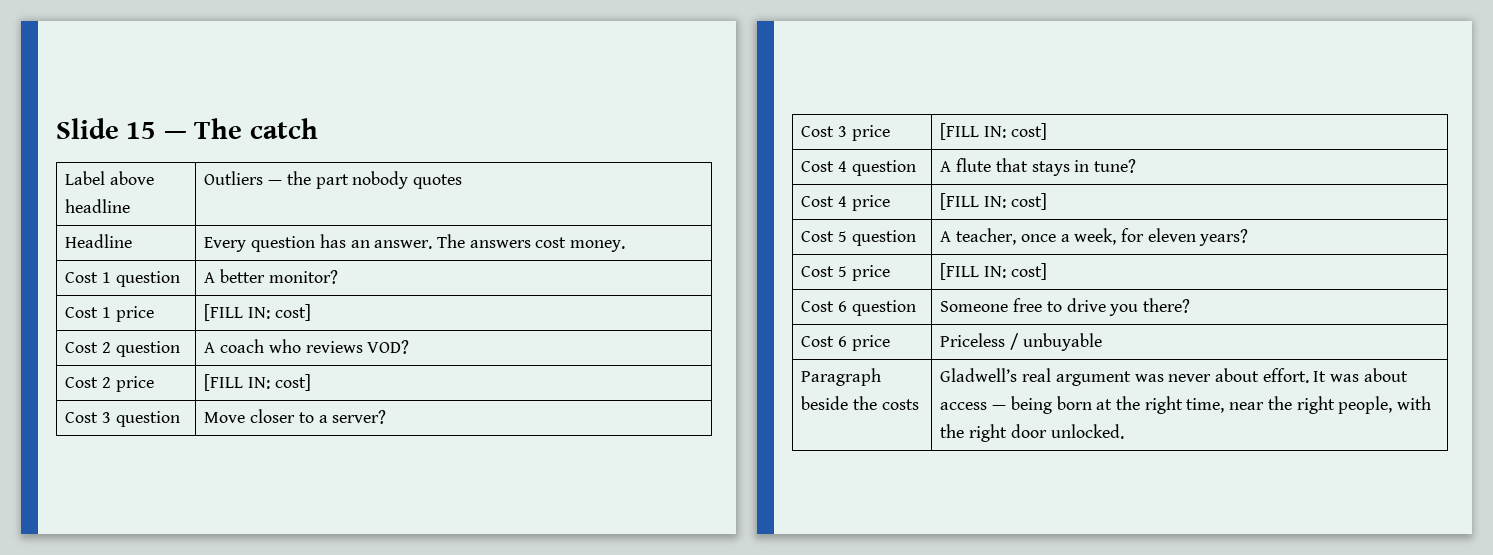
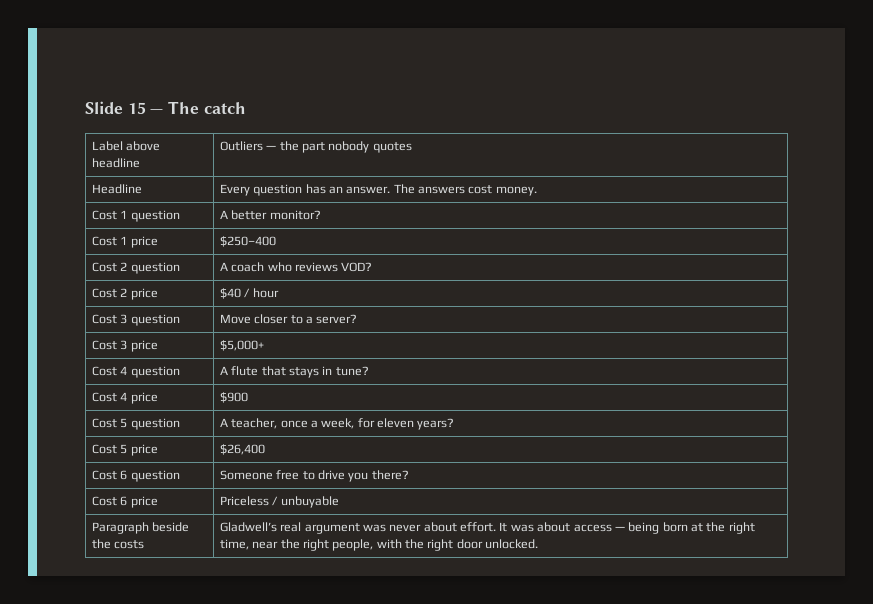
[204,304,311,321] [FILL IN: cost] -> [219,236,276,247] $250–400
[204,374,311,391] [FILL IN: cost] -> [219,288,279,299] $40 / hour
[940,123,1047,140] [FILL IN: cost] -> [219,340,264,351] $5,000+
[940,193,1047,210] [FILL IN: cost] -> [219,392,248,403] $900
[940,263,1047,280] [FILL IN: cost] -> [219,444,265,455] $26,400

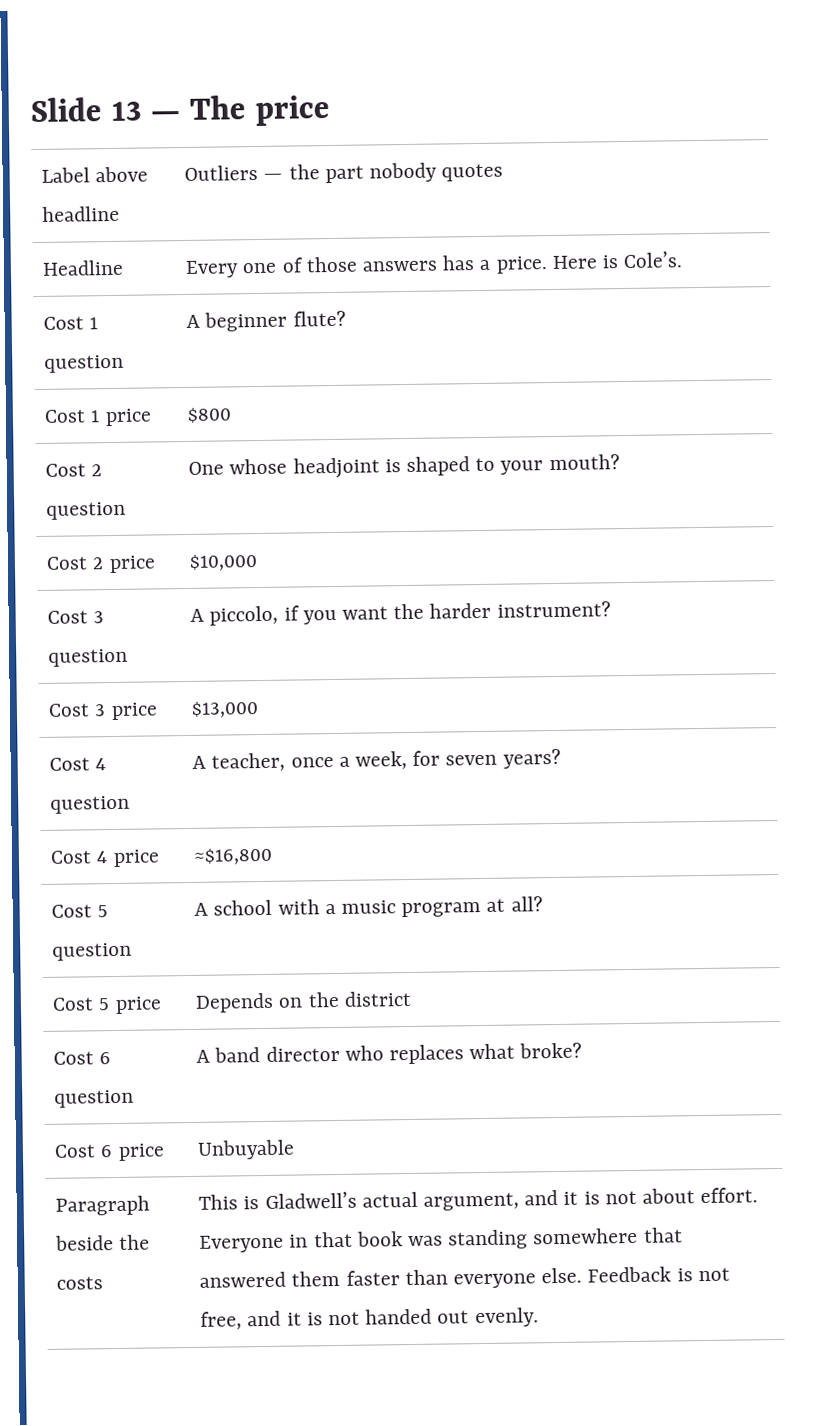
[127,102,146,114] 15 -> [110,101,142,121] 13
[203,102,246,114] catch -> [254,95,330,127] price
[253,184,537,196] question has an answer. The answers cost money. -> [242,251,683,274] one of those answers has a price. Here is Cole’s.
[231,210,321,220] better monitor? -> [204,310,346,332] beginner flute?
[219,236,276,247] $250–400 -> [187,407,233,423] $800
[219,262,373,272] A coach who reviews VOD? -> [188,454,620,479] One whose headjoint is shaped to your mouth?
[219,288,279,299] $40 / hour -> [189,554,259,571] $10,000
[219,314,358,324] Move closer to a server? -> [190,601,611,626] A piccolo, if you want the harder instrument?
[219,340,264,351] $5,000+ -> [191,701,260,718] $13,000
[219,366,369,378] [91,392,158,404] [219,392,248,403] [91,418,180,430] | A flute that stays in tune? // Cost 4 price | $900 // Cost 5 question -> (131, 804) none
[377,418,415,428] eleven -> [445,754,498,766] seven
(455, 424) none -> [50,849,160,868] [193,847,274,865] [51,904,109,918] [52,942,133,961] [194,896,543,918] // Cost 4 price | ≈$16,800 // Cost 5 question | A school with a music program at all?
[219,444,265,455] $26,400 -> [195,990,411,1013] Depends on the district
[219,470,409,482] Someone free to drive you there? -> [196,1042,583,1065] A band director who replaces what broke?
[219,496,339,508] Priceless / unbuyable -> [197,1139,296,1160] Unbuyable
[219,522,755,534] [219,539,539,551] Gladwell’s real argument was never about effort. It was about access — being born at the right time, near the right people, with the right door unlocked. -> [198,1187,759,1211] [199,1227,683,1253] [199,1266,730,1289] [200,1307,539,1330] This is Gladwell’s actual argument, and it is not about effort. Everyone in that book was standing somewhere that answered them faster than everyone else. Feedback is not free, and it is not handed out evenly.

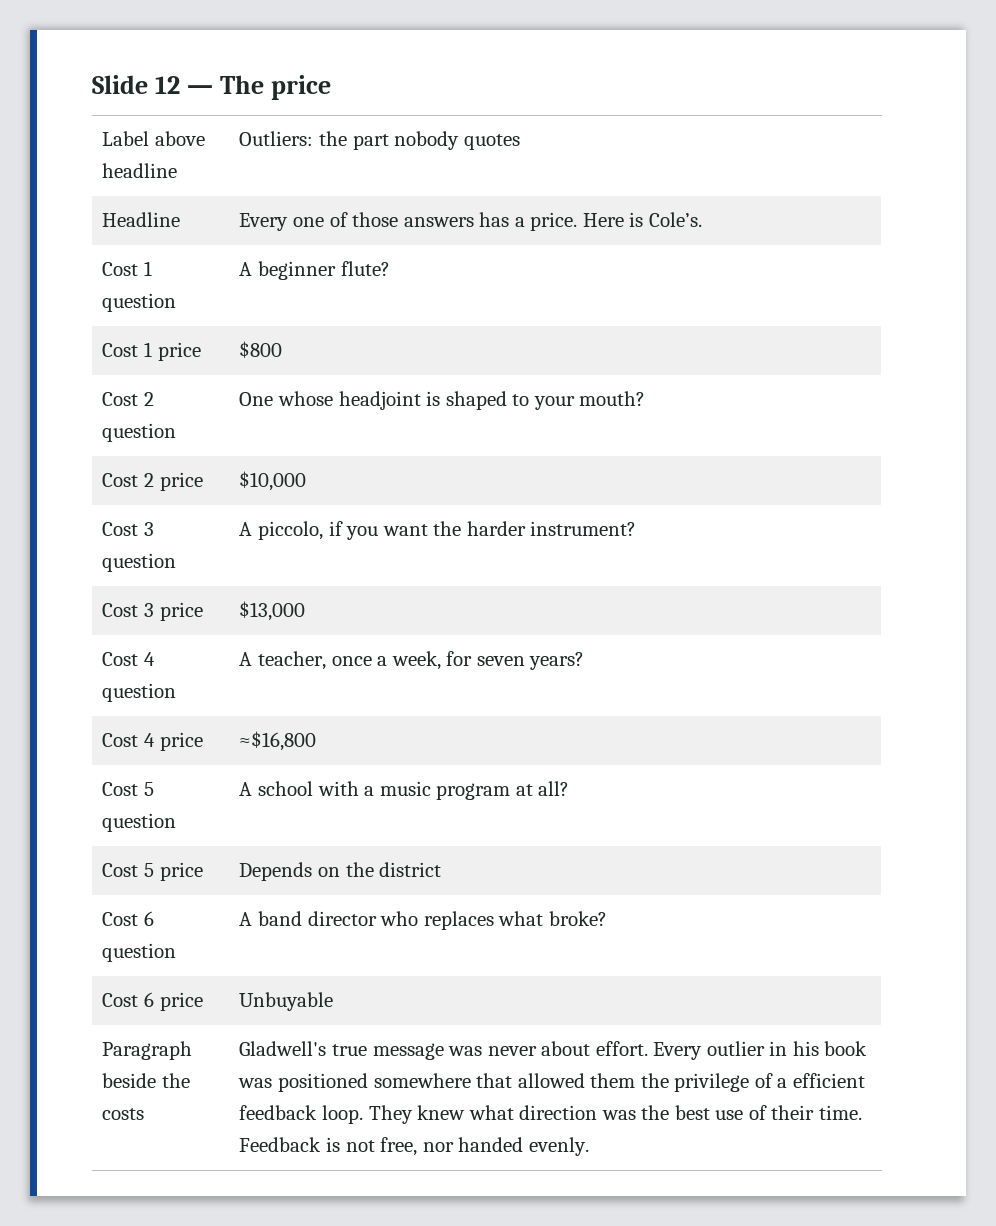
[110,101,142,121] 13 -> [155,76,181,94] 12
[184,164,284,181] Outliers — -> [239,131,314,146] Outliers:
[198,1187,759,1211] [199,1231,353,1253] This is Gladwell’s actual argument, and it is not about effort. Everyone in that -> [239,1041,819,1060] Gladwell's true message was never about effort. Every outlier in his
[448,1229,529,1250] standing -> [277,1073,368,1092] positioned
[199,1266,730,1289] [200,1308,470,1330] answered them faster than everyone else. Feedback is not free, and it is not handed out -> [517,1073,865,1092] [239,1105,862,1124] [239,1137,524,1156] allowed them the privilege of a efficient feedback loop. They knew what direction was the best use of their time. Feedback is not free, nor handed

